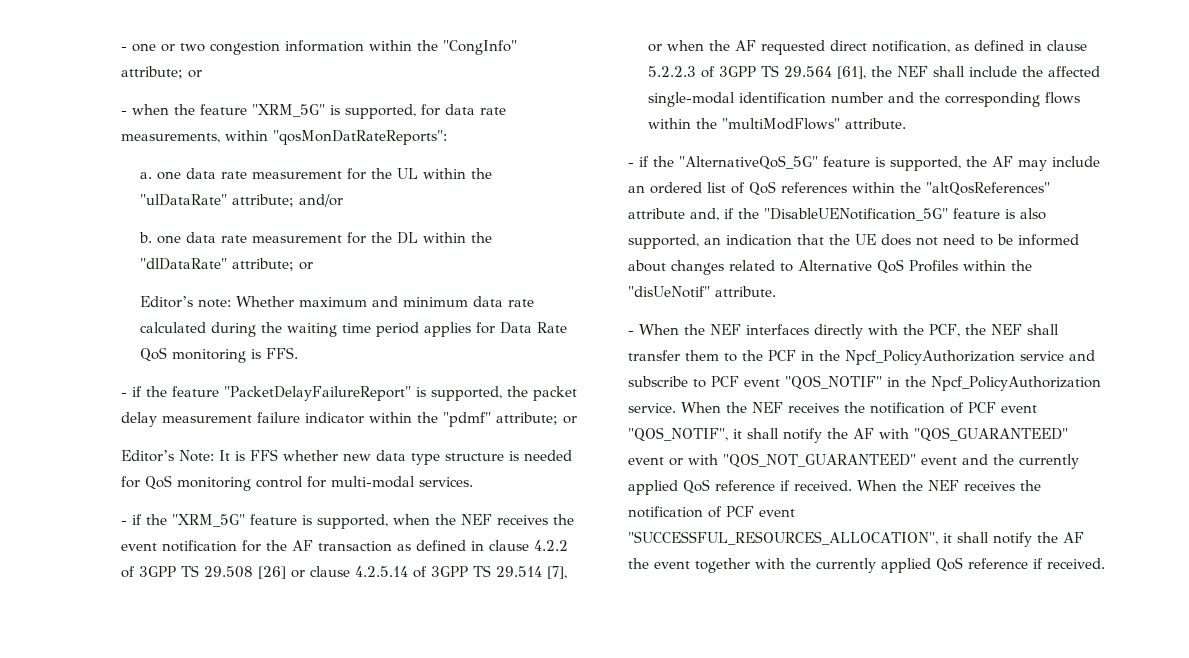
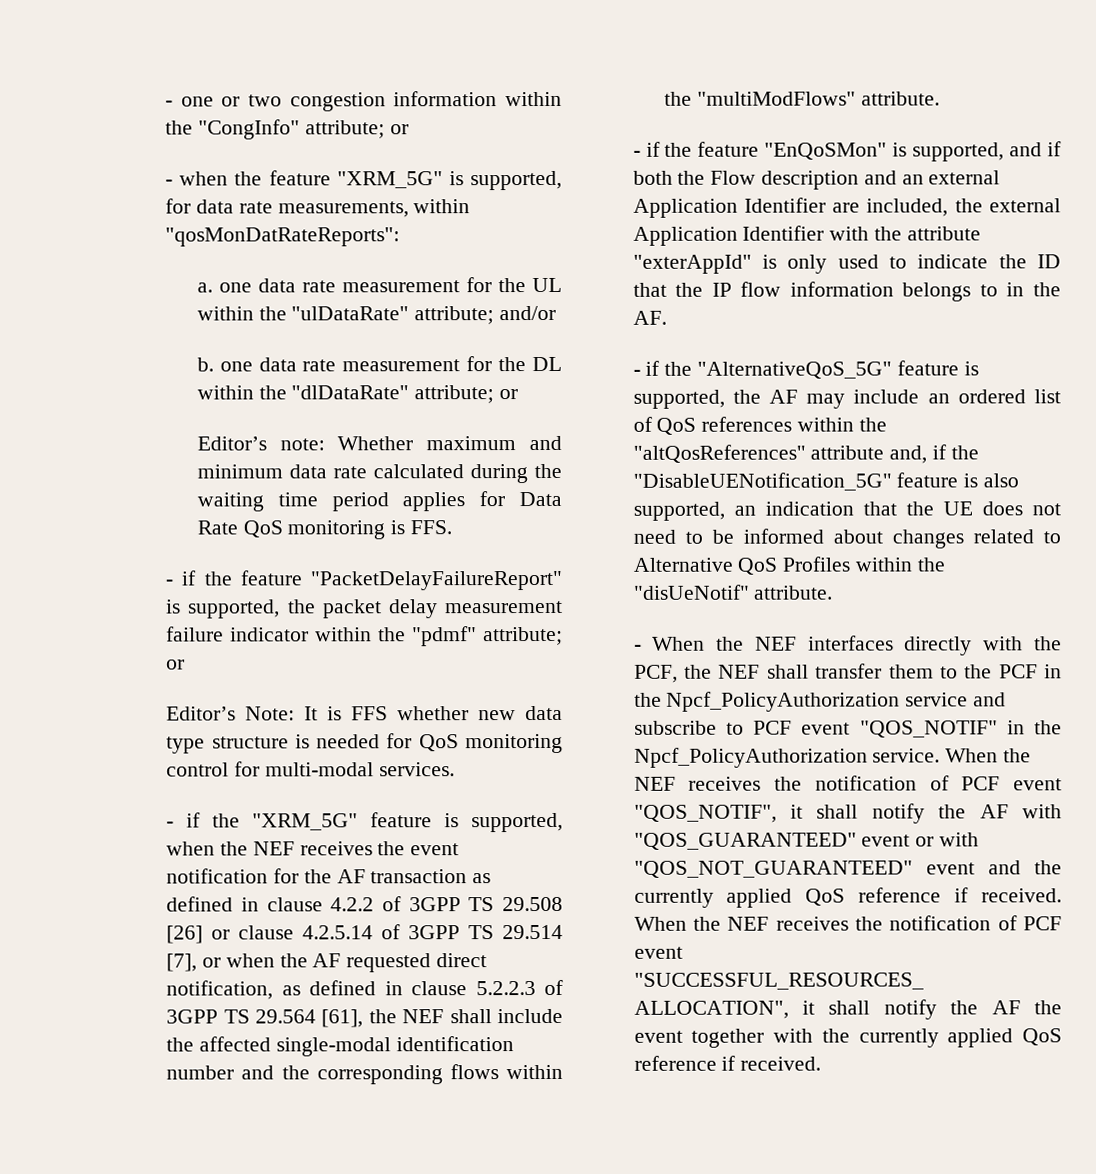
(906, 123) none -> [632,141,1062,162] [632,170,1001,190] [632,197,1061,218] [632,225,981,246] [632,254,1061,274] [632,281,1061,302] [632,310,667,325] // - if the feature "EnQoSMon" is supported, and if both the Flow description and an external Application Identifier are included, the external Application Identifier with the attribute "exterAppId" is only used to indicate the ID that the IP flow information belongs to in the AF.

